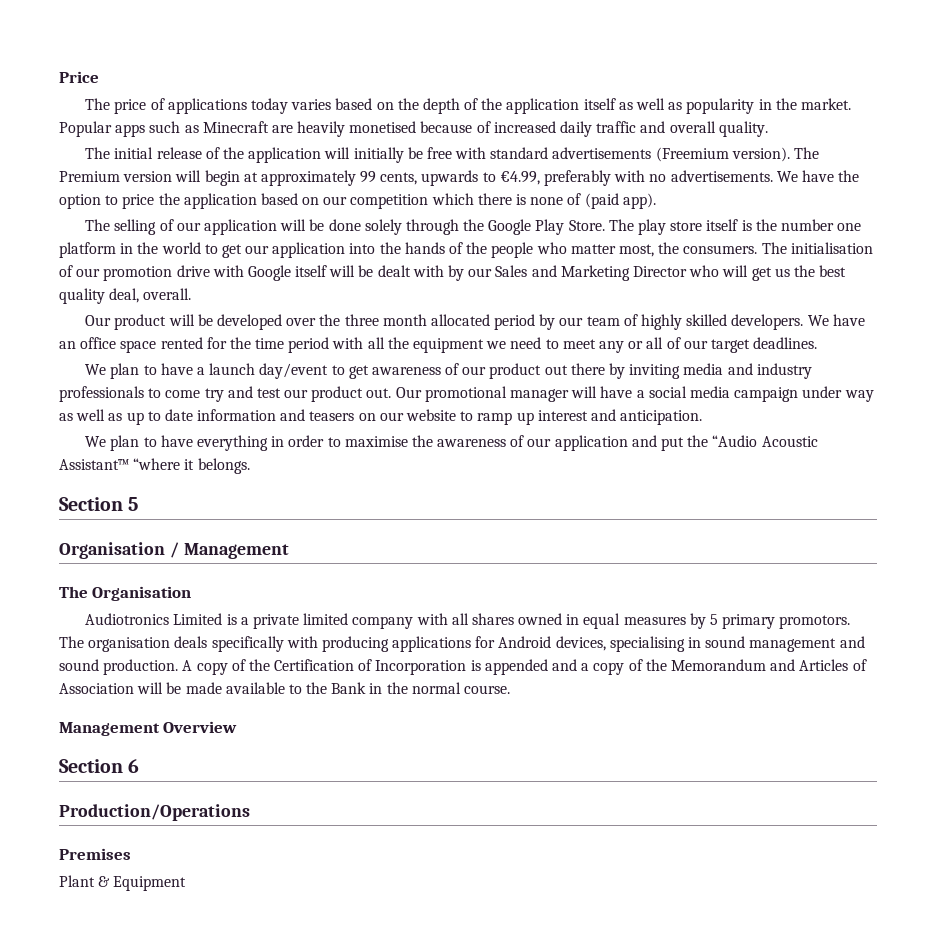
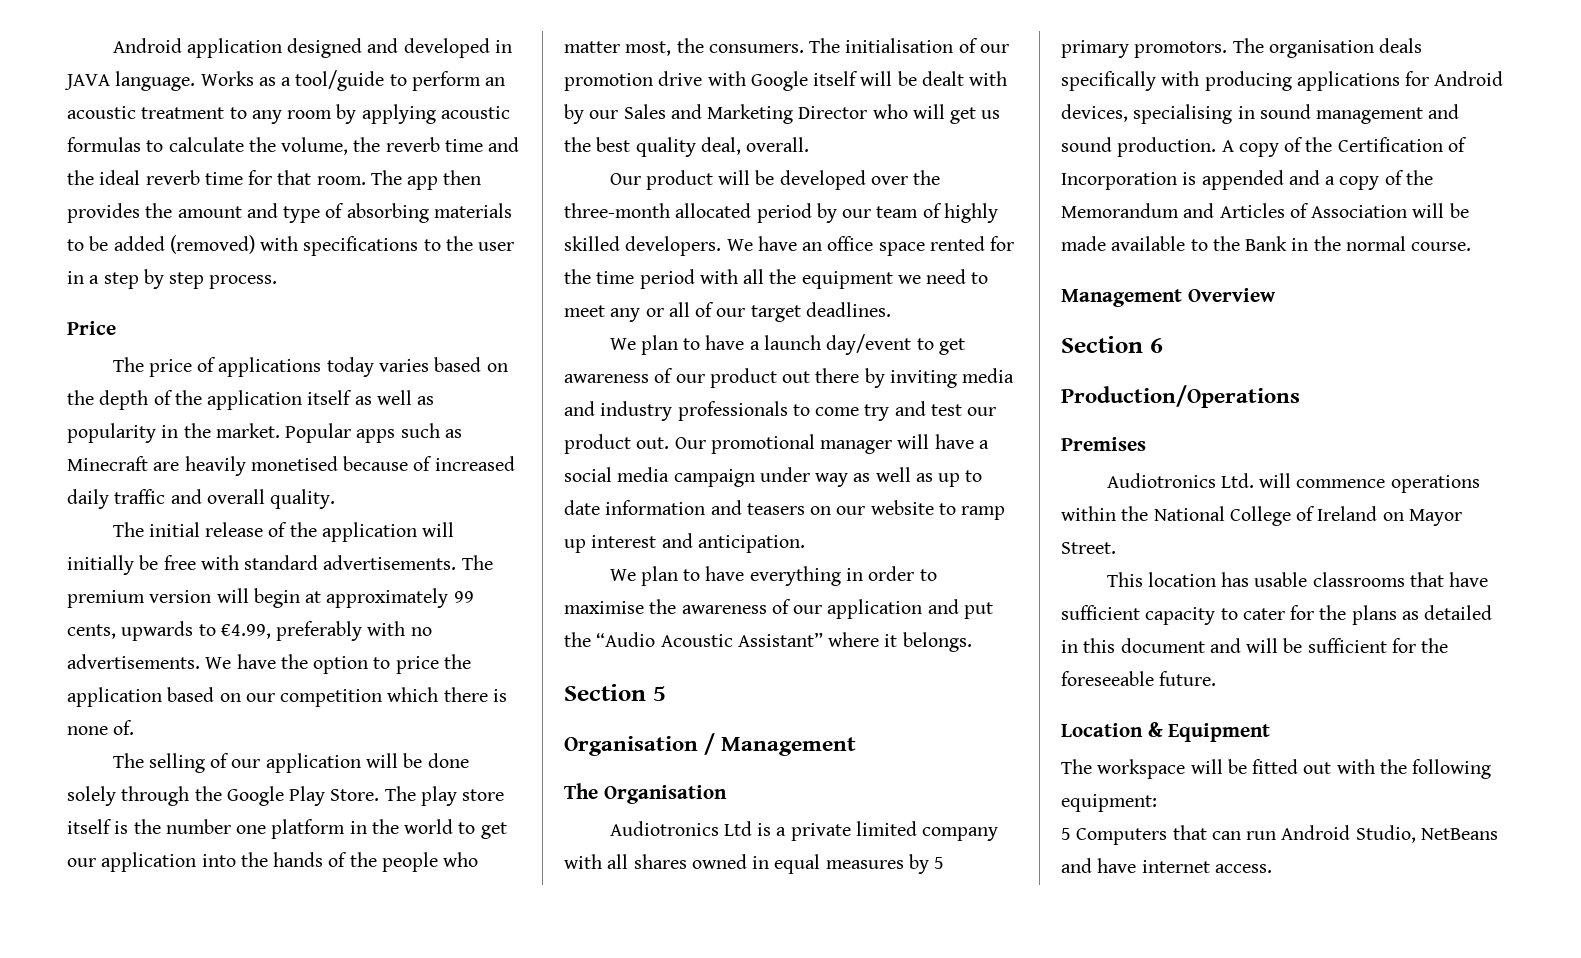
(59, 77) none -> [112,38,513,58] [64,70,506,91] [67,104,510,124] [67,137,520,155] [67,170,482,190] [67,203,512,223] [67,235,515,256] [67,269,278,289] Android application designed and developed in JAVA language. Works as a tool/guide to perform an acoustic treatment to any room by applying acoustic formulas to calculate the volume, the reverb time and the ideal reverb time for that room. The app then provides the amount and type of absorbing materials to be added (removed) with specifications to the user in a step by step process. //
[552,147,820,162] [59,171,120,182] advertisements (Freemium version). The Premium -> [323,555,493,570] [67,590,145,608] advertisements. The premium
[567,193,656,209] of (paid app). -> [113,720,135,735] of.
[344,314,427,326] three month -> [564,203,670,218] three-month
[59,458,181,470] Assistant™ “where -> [737,632,880,647] Assistant” where
[173,613,223,625] Limited -> [723,821,752,836] Ltd
[59,875,187,891] Plant & Equipment -> [1106,473,1480,493] [1061,506,1462,526] [1061,542,1116,554] [1106,572,1489,587] [1061,605,1493,625] [1061,638,1449,653] [1061,671,1217,686] [1061,722,1271,742] [1061,759,1492,779] [1061,794,1157,812] [1061,825,1498,845] [1061,858,1272,873] Audiotronics Ltd. will commence operations within the National College of Ireland on Mayor Street. // This location has usable classrooms that have sufficient capacity to cater for the plans as detailed in this document and will be sufficient for the foreseeable future. // Location & Equipment // The workspace will be fitted out with the following equipment: // 5 Computers that can run Android Studio, NetBeans and have internet access.

